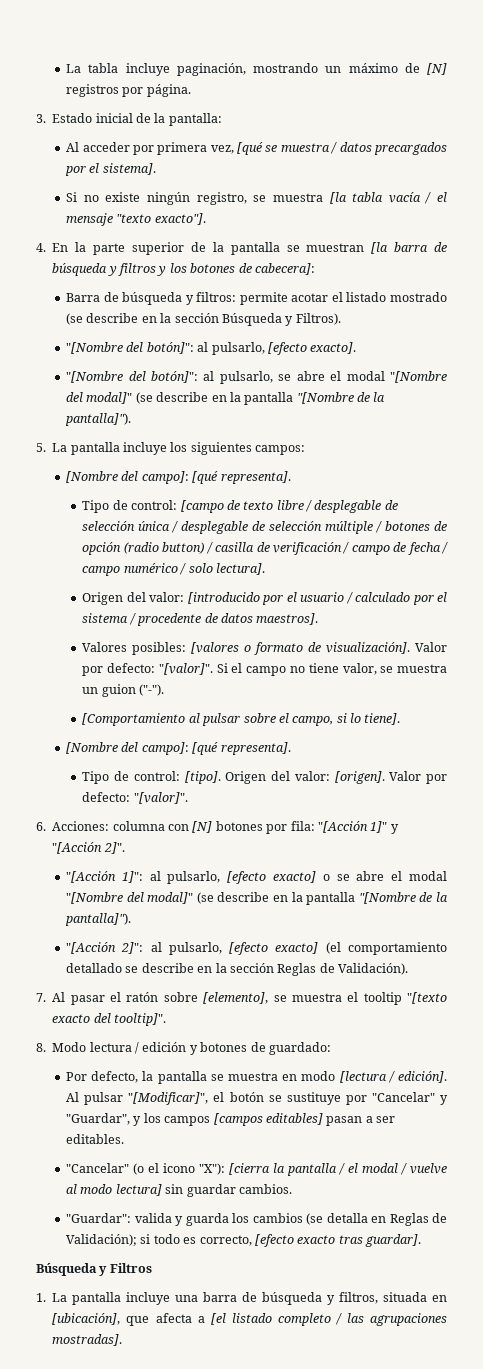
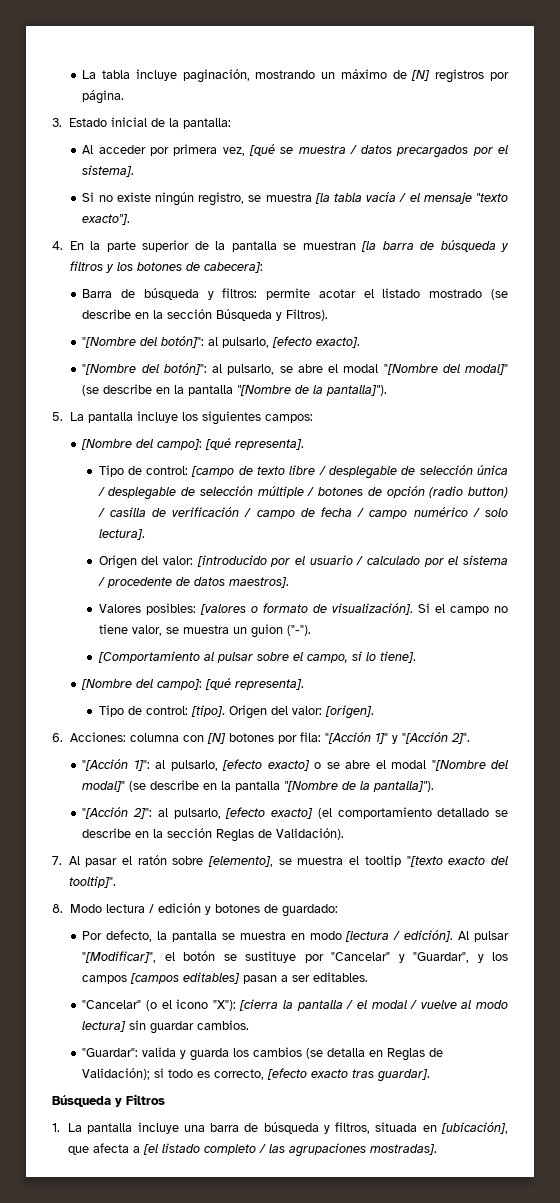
[415,642,448,652] [82,663,213,676] Valor por defecto: "[valor]". -> (413, 609) none
[389,771,447,784] [82,792,188,804] Valor por defecto: "[valor]". -> (374, 712) none

